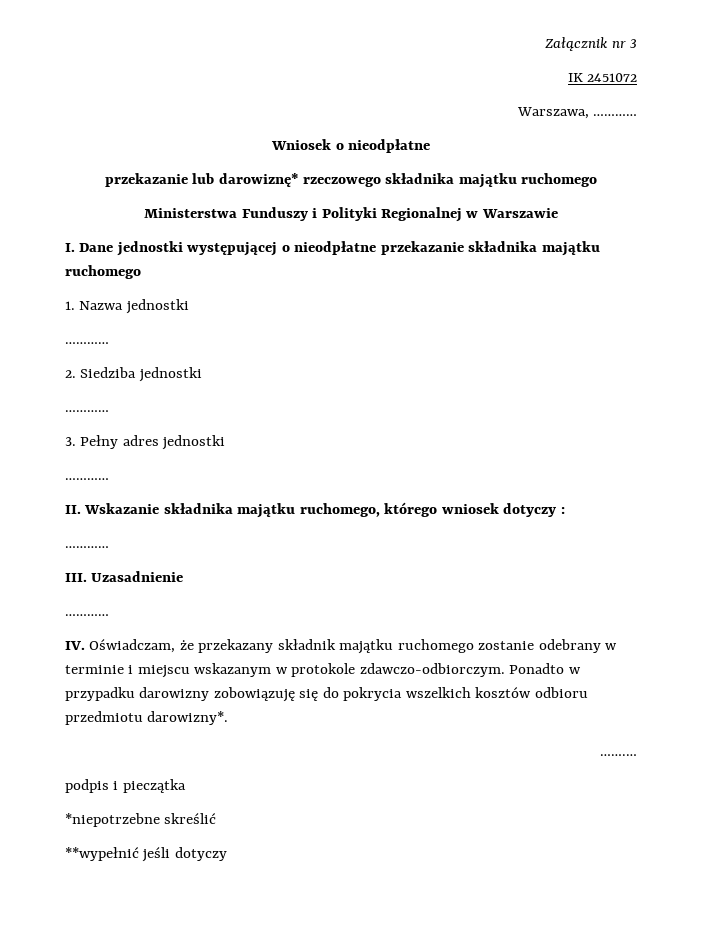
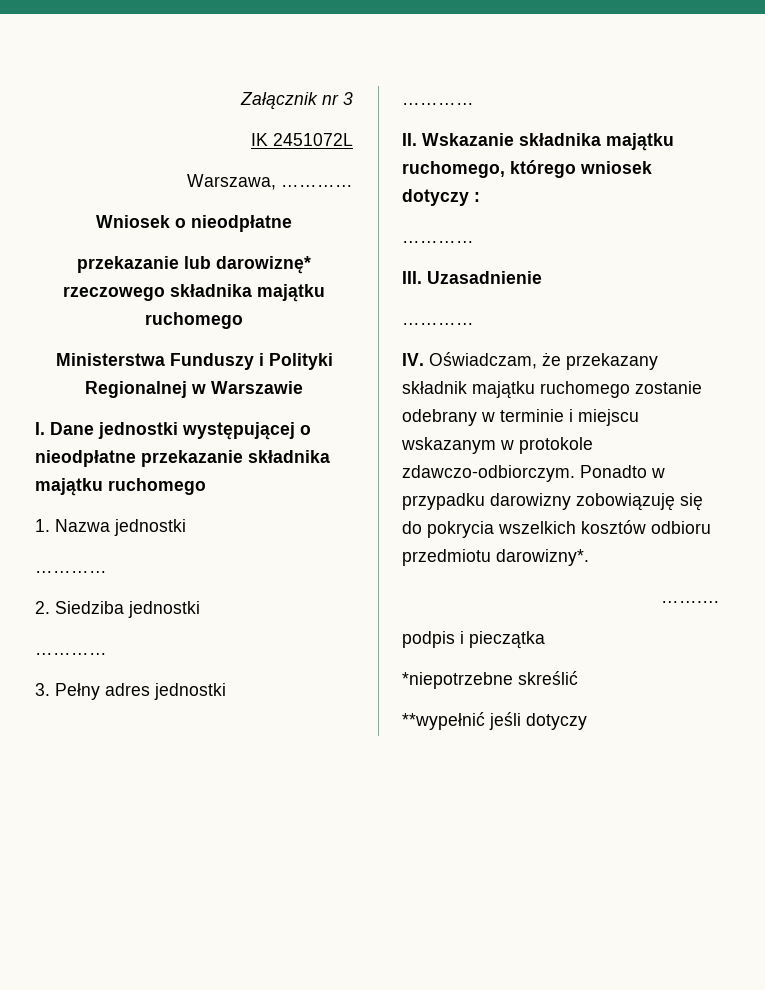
[587,73,638,82] 2451072 -> [273,133,353,146] 2451072L

